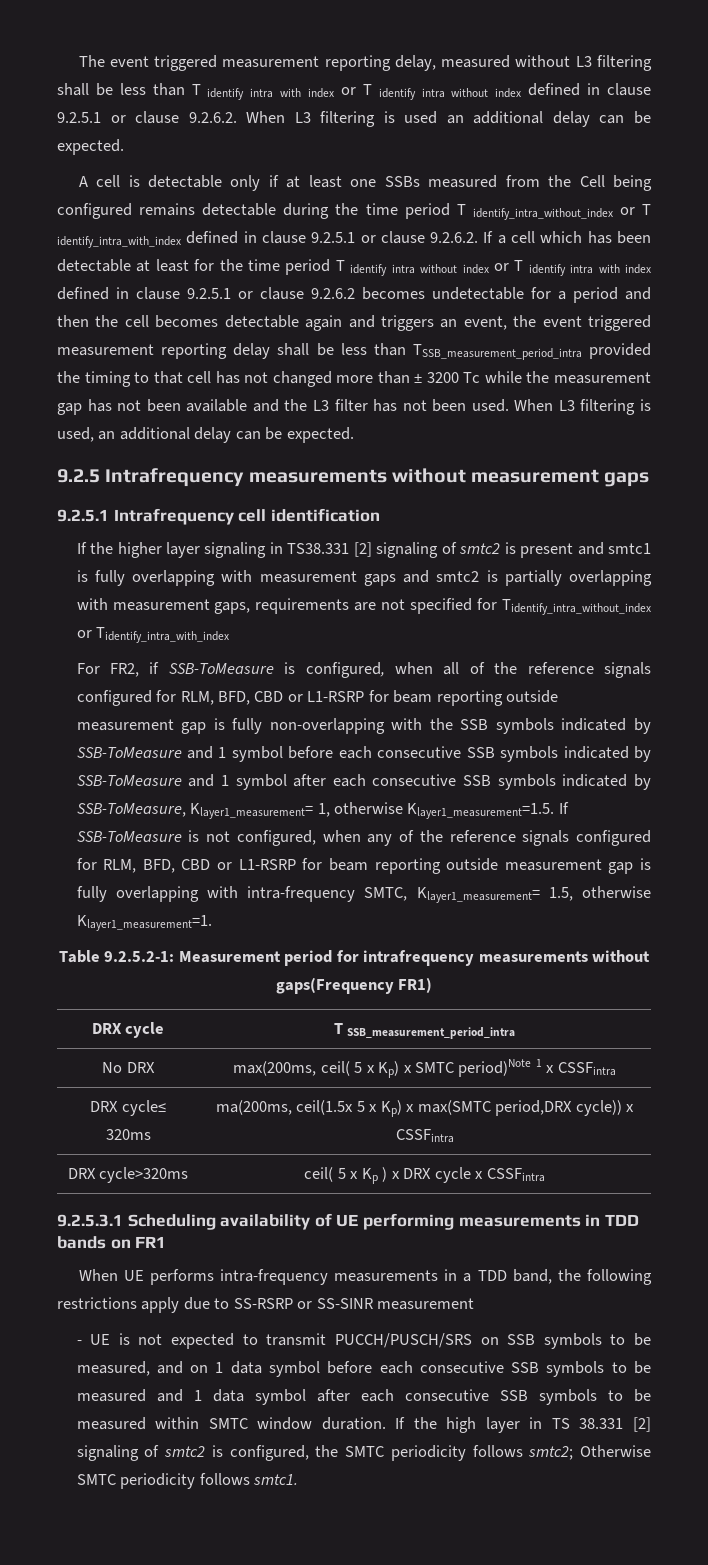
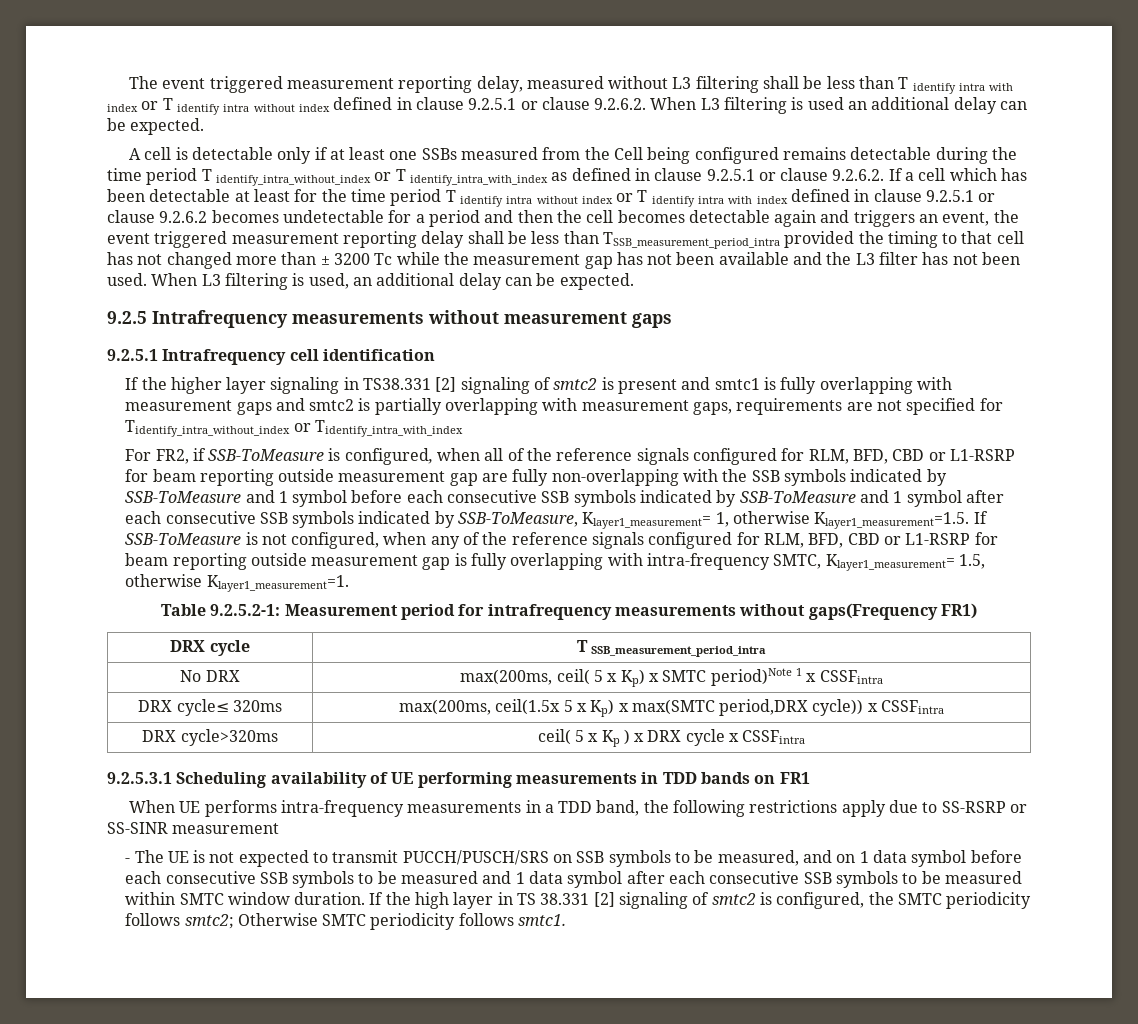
(181, 242) none -> [551,172,568,181] as
[213,718,225,730] is -> [482,473,509,482] are
[215,1100,292,1115] ma(200ms, -> [398,699,491,715] max(200ms,
(82, 1342) none -> [134,850,164,863] The

